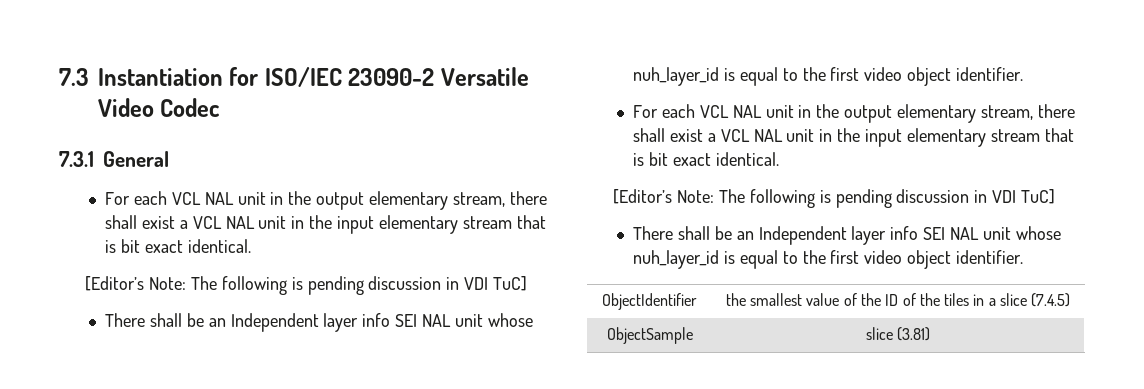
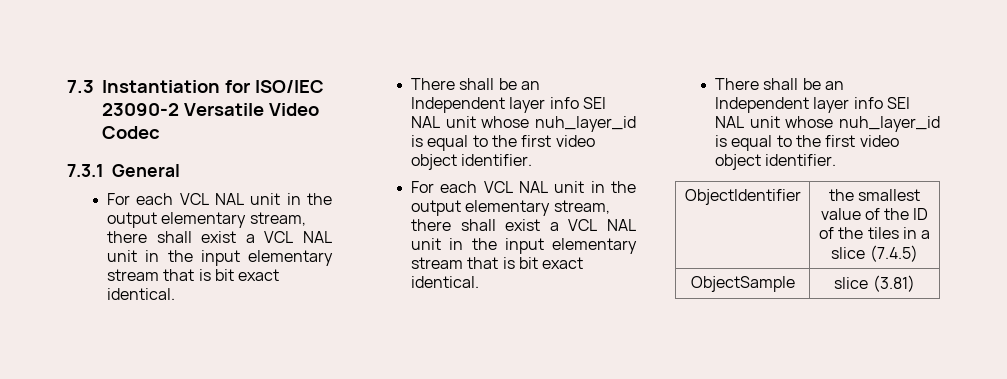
[85,276,528,295] // [Editor’s Note: The following is pending discussion in VDI TuC] -> (176, 294) none
[613,189,1056,208] // [Editor’s Note: The following is pending discussion in VDI TuC] -> (480, 282) none

